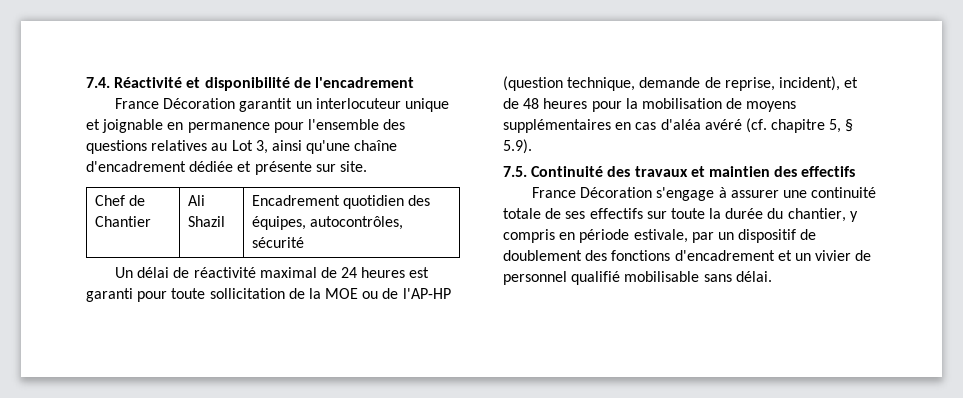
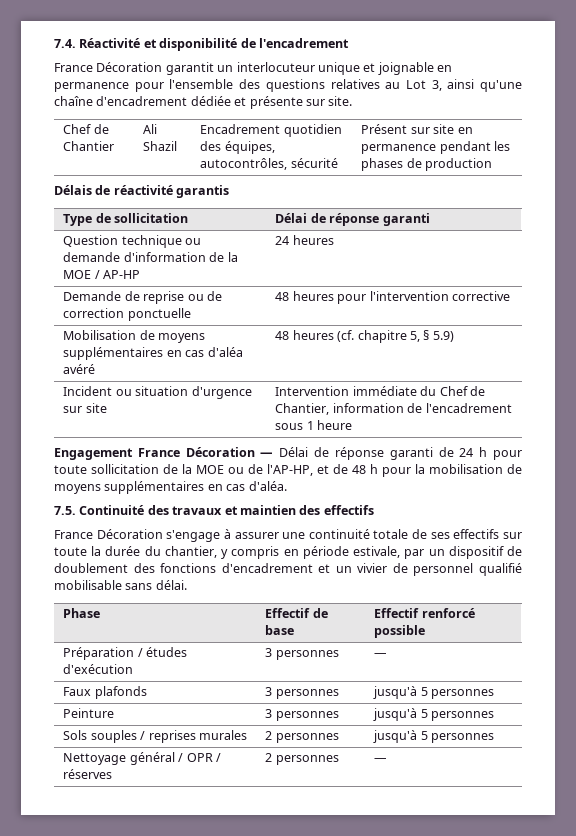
[114,267,430,278] [86,288,133,302] // Un délai de réactivité maximal de 24 heures est garanti -> [361,124,473,134] [361,141,511,154] [361,158,493,171] [54,185,230,198] [63,213,189,226] [275,213,430,226] [63,235,202,248] [63,252,238,262] [63,270,141,279] [275,235,334,245] [63,291,222,304] [63,308,191,321] [275,291,510,304] [63,330,206,343] [63,347,243,360] [63,364,96,374] [275,330,454,343] [63,386,252,399] [63,403,107,413] [275,386,485,396] [275,403,512,415] [275,420,353,430] [54,447,488,460] | Présent sur site en permanence pendant les phases de production // Délais de réactivité garantis // Type de sollicitation | Délai de réponse garanti // Question technique ou demande d'information de la MOE / AP-HP | 24 heures // Demande de reprise ou de correction ponctuelle | 48 heures pour l'intervention corrective // Mobilisation de moyens supplémentaires en cas d'aléa avéré | 48 heures (cf. chapitre 5, § 5.9) // Incident ou situation d'urgence sur site | Intervention immédiate du Chef de Chantier, information de l'encadrement sous 1 heure // Engagement France Décoration — Délai de réponse garanti de 24 h
[402,288,451,299] [503,76,840,91] l'AP-HP (question technique, demande de reprise, incident), -> [267,464,313,476] l'AP-HP,
[543,98,588,109] heures -> [370,464,378,474] h
[660,118,854,133] [503,139,532,154] d'aléa avéré (cf. chapitre 5, § 5.9). -> [248,481,287,491] d'aléa.
(772, 276) none -> [63,608,101,618] [265,608,328,618] [265,625,295,635] [374,608,475,618] [374,625,426,638] [63,647,188,660] [63,664,134,674] [265,648,339,660] [374,653,388,657] [63,686,147,699] [265,687,339,699] [373,686,495,699] [63,708,115,718] [265,709,339,721] [373,708,495,721] [63,730,247,743] [265,731,339,743] [373,730,495,743] [63,752,221,765] [63,769,113,779] [265,753,339,765] [374,758,388,762] // Phase | Effectif de base | Effectif renforcé possible // Préparation / études d'exécution | 3 personnes | — // Faux plafonds | 3 personnes | jusqu'à 5 personnes // Peinture | 3 personnes | jusqu'à 5 personnes // Sols souples / reprises murales | 2 personnes | jusqu'à 5 personnes // Nettoyage général / OPR / réserves | 2 personnes | —

